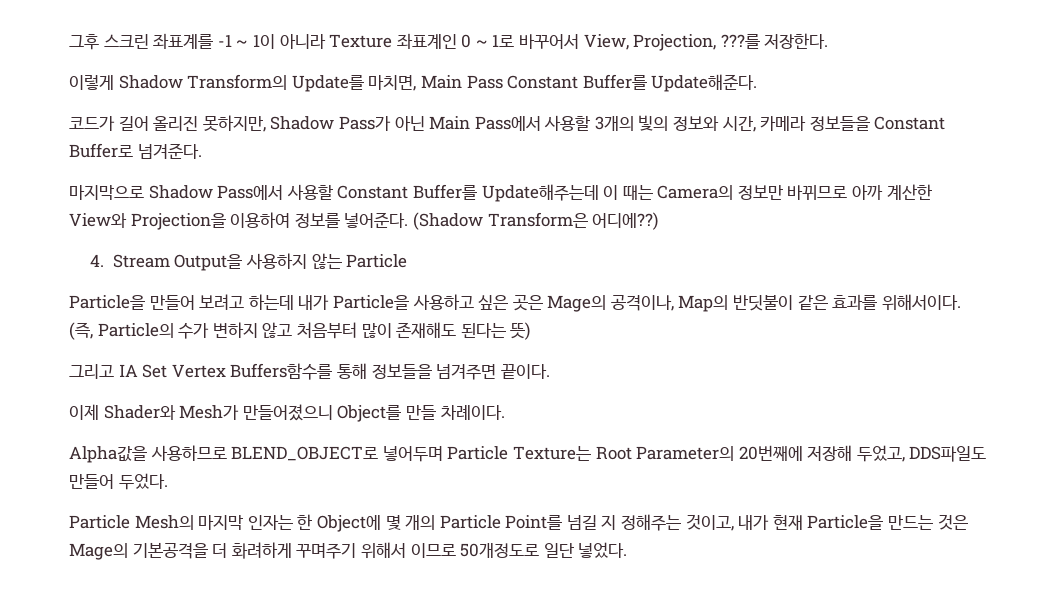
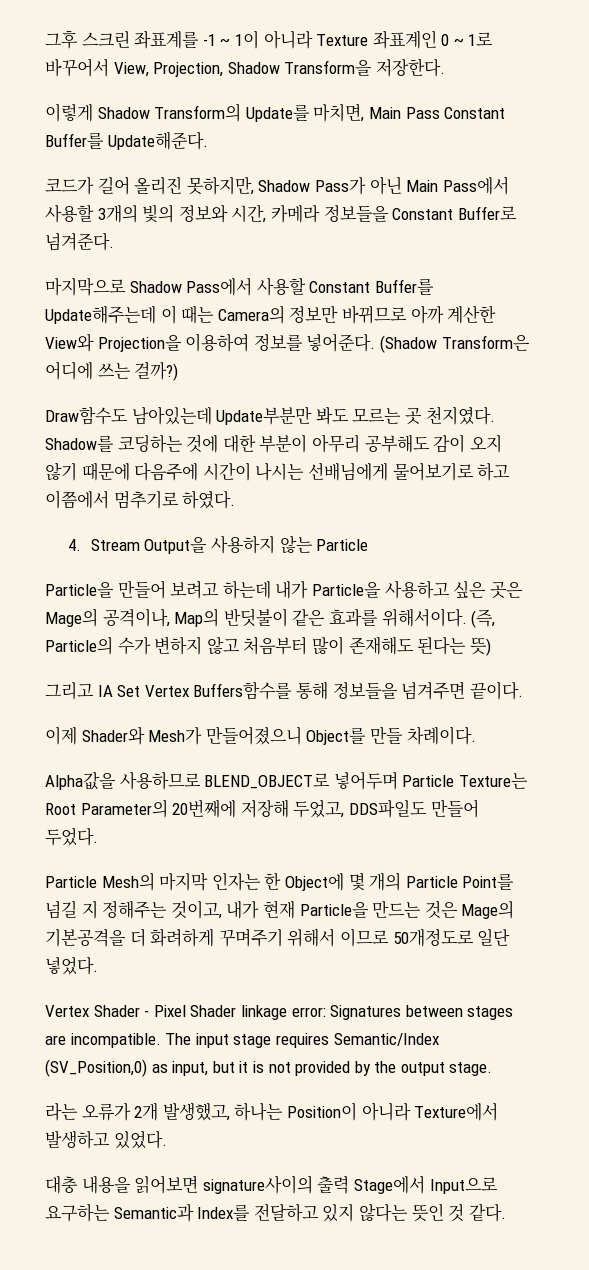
[720,34,760,49] ???를 -> [227,60,373,76] Shadow Transform을
[592,212,659,230] 어디에??) -> [45,361,179,381] [45,406,495,425] [45,434,502,453] [45,462,511,481] [45,490,236,509] 어디에 쓰는 걸까?) // Draw함수도 남아있는데 Update부분만 봐도 모르는 곳 천지였다. Shadow를 코딩하는 것에 대한 부분이 아무리 공부해도 감이 오지 않기 때문에 다음주에 시간이 나시는 선배님에게 물어보기로 하고 이쯤에서 멈추기로 하였다.
(628, 550) none -> [45,1005,514,1020] [45,1033,439,1048] [45,1059,493,1077] [45,1102,499,1121] [45,1130,167,1149] [45,1175,498,1194] [45,1203,506,1222] // Vertex Shader - Pixel Shader linkage error: Signatures between stages are incompatible. The input stage requires Semantic/Index (SV_Position,0) as input, but it is not provided by the output stage. // 라는 오류가 2개 발생했고, 하나는 Position이 아니라 Texture에서 발생하고 있었다. // 대충 내용을 읽어보면 signature사이의 출력 Stage에서 Input으로 요구하는 Semantic과 Index를 전달하고 있지 않다는 뜻인 것 같다.

